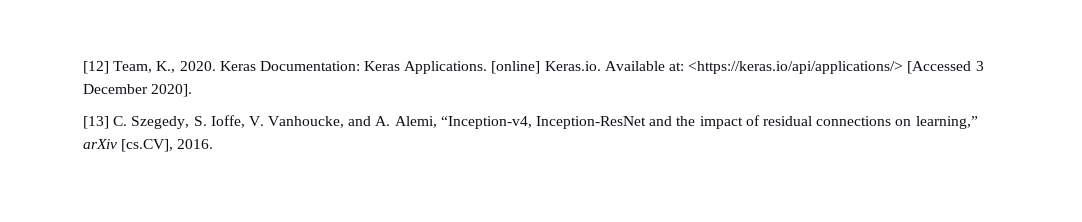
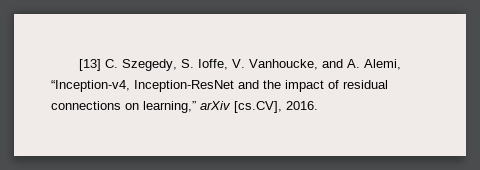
[83,61,984,74] [83,84,193,97] [12] Team, K., 2020. Keras Documentation: Keras Applications. [online] Keras.io. Available at: <https://keras.io/api/applications/> [Accessed 3 December 2020]. // -> (78, 65) none

